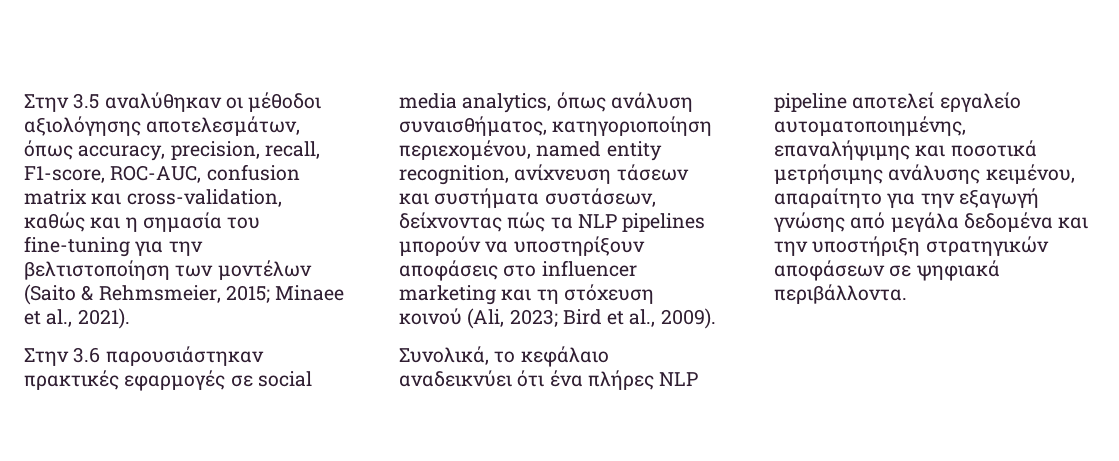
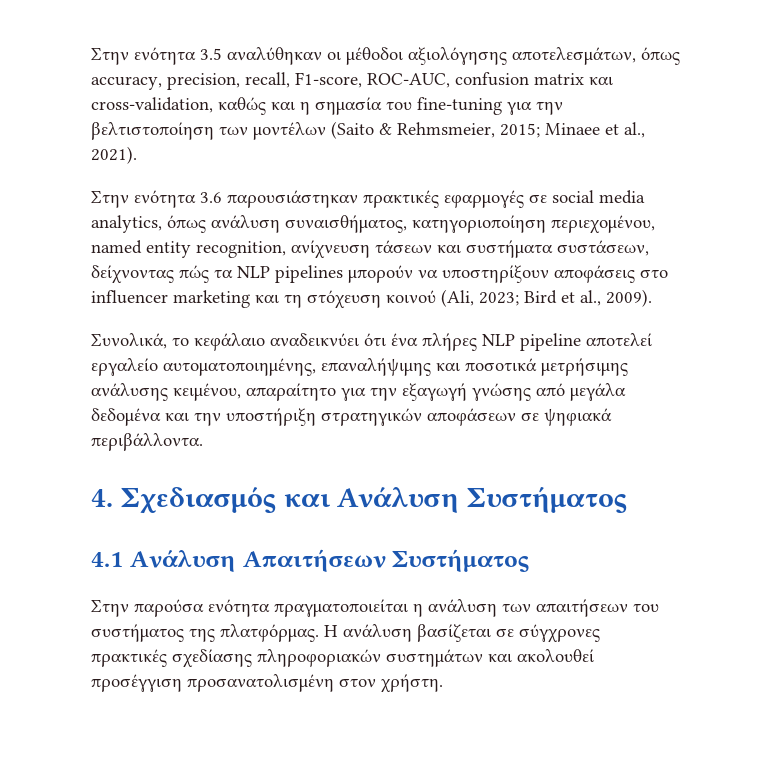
[24,94,69,112] Στην -> [91,47,196,65] Στην ενότητα
(69, 357) none -> [134,190,196,208] ενότητα
(907, 294) none -> [91,486,628,514] [91,549,530,572] [91,599,659,617] [91,624,600,643] [91,649,595,668] [91,674,443,693] // 4. Σχεδιασμός και Ανάλυση Συστήματος // 4.1 Ανάλυση Απαιτήσεων Συστήματος // Στην παρούσα ενότητα πραγματοποιείται η ανάλυση των απαιτήσεων του συστήματος της πλατφόρμας. Η ανάλυση βασίζεται σε σύγχρονες πρακτικές σχεδίασης πληροφοριακών συστημάτων και ακολουθεί προσέγγιση προσανατολισμένη στον χρήστη.

